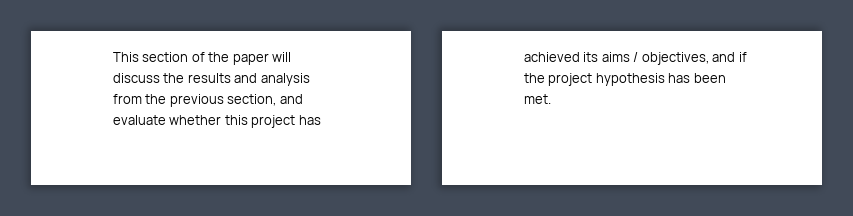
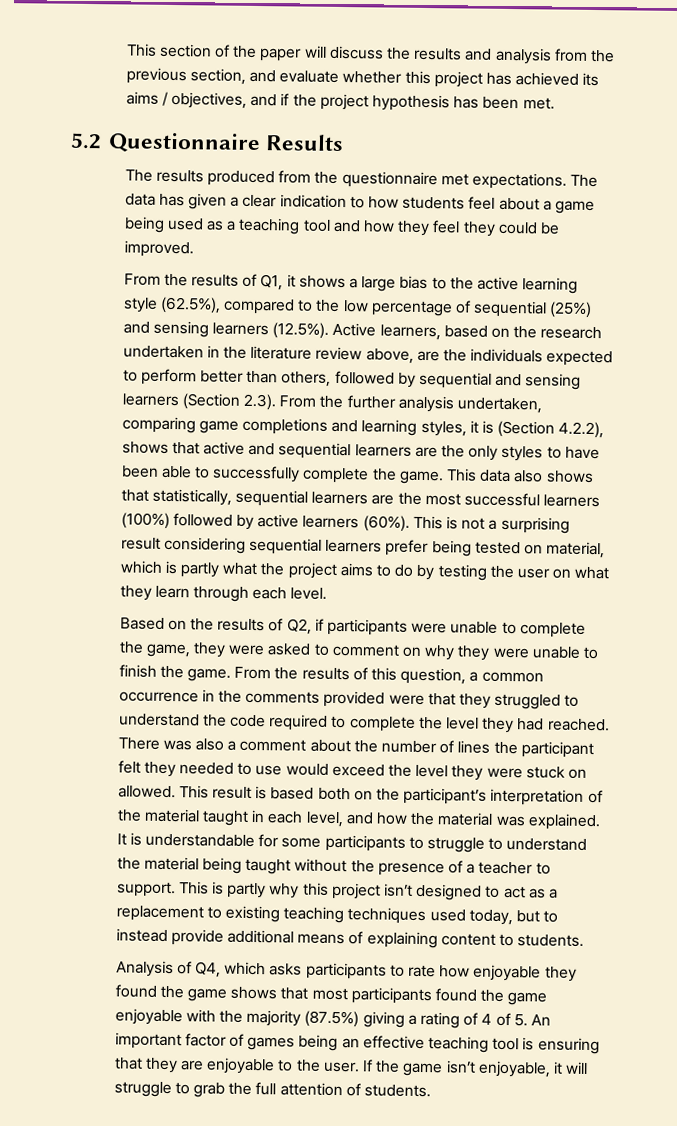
(551, 99) none -> [70,132,344,155] [124,169,599,190] [124,193,595,215] [123,216,560,237] [123,240,194,258] [123,273,579,294] [122,296,593,318] [122,320,603,341] [122,345,614,367] [122,368,582,390] [121,393,542,414] [121,416,605,439] [121,441,600,462] [121,465,594,485] [120,488,601,508] [120,512,570,534] [120,536,606,559] [119,560,610,581] [119,585,328,602] [119,617,586,638] [118,641,599,661] [118,664,544,685] [118,689,580,710] [118,713,610,734] [117,737,594,759] [117,760,587,781] [117,785,603,806] [116,808,601,831] [116,832,588,853] [116,856,551,877] [116,881,558,901] [115,905,559,926] [115,928,585,949] [115,960,577,982] [114,984,548,1006] [114,1008,551,1029] [114,1032,600,1055] [113,1057,589,1078] [113,1081,431,1098] // 5.2 Questionnaire Results // The results produced from the questionnaire met expectations. The data has given a clear indication to how students feel about a game being used as a teaching tool and how they feel they could be improved. // From the results of Q1, it shows a large bias to the active learning style (62.5%), compared to the low percentage of sequential (25%) and sensing learners (12.5%). Active learners, based on the research undertaken in the literature review above, are the individuals expected to perform better than others, followed by sequential and sensing learners (Section 2.3). From the further analysis undertaken, comparing game completions and learning styles, it is (Section 4.2.2), shows that active and sequential learners are the only styles to have been able to successfully complete the game. This data also shows that statistically, sequential learners are the most successful learners (100%) followed by active learners (60%). This is not a surprising result considering sequential learners prefer being tested on material, which is partly what the project aims to do by testing the user on what they learn through each level. // Based on the results of Q2, if participants were unable to complete the game, they were asked to comment on why they were unable to finish the game. From the results of this question, a common occurrence in the comments provided were that they struggled to understand the code required to complete the level they had reached. There was also a comment about the number of lines the participant felt they needed to use would exceed the level they were stuck on allowed. This result is based both on the participant’s interpretation of the material taught in each level, and how the material was explained. It is understandable for some participants to struggle to understand the material being taught without the presence of a teacher to support. This is partly why this project isn’t designed to act as a replacement to existing teaching techniques used today, but to instead provide additional means of explaining content to students. // Analysis of Q4, which asks participants to rate how enjoyable they found the game shows that most participants found the game enjoyable with the majority (87.5%) giving a rating of 4 of 5. An important factor of games being an effective teaching tool is ensuring that they are enjoyable to the user. If the game isn’t enjoyable, it will struggle to grab the full attention of students.

